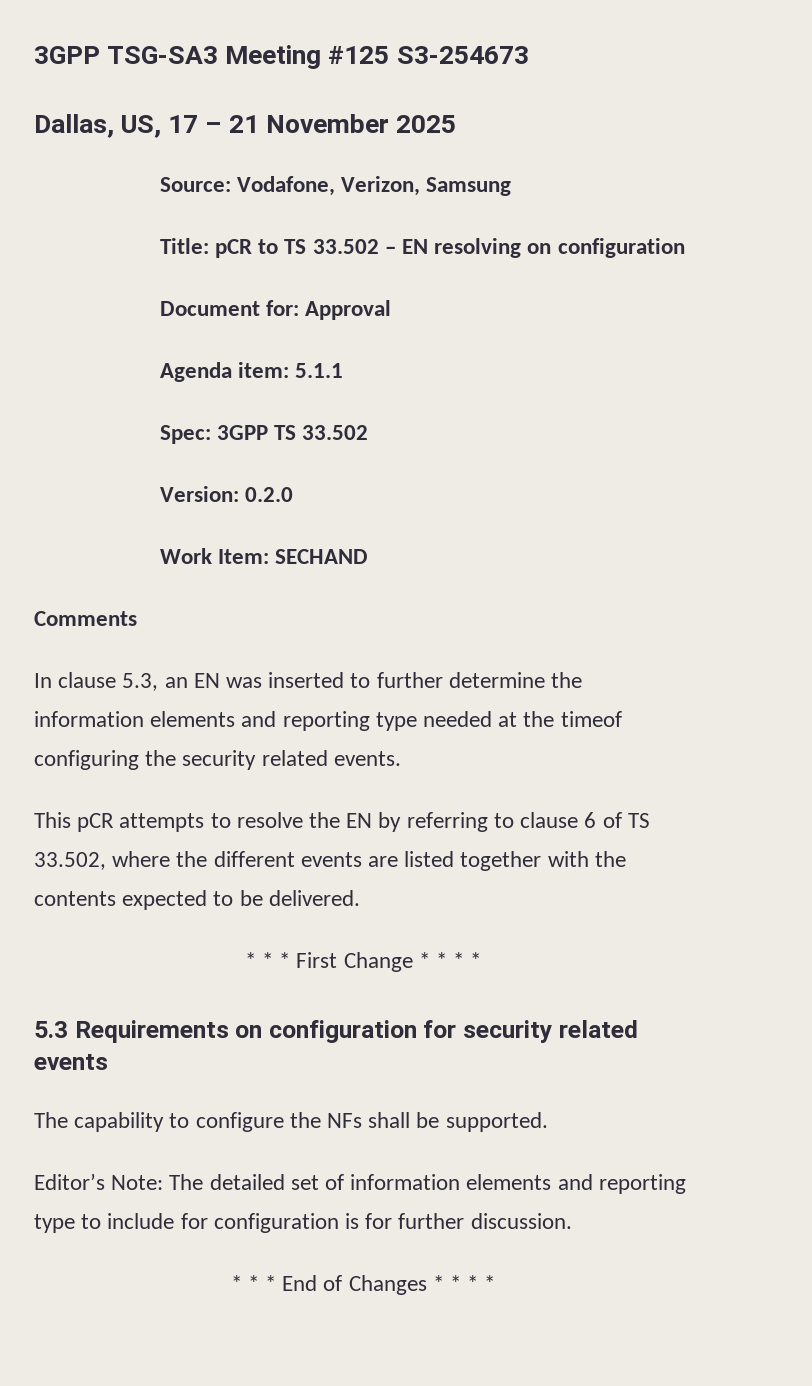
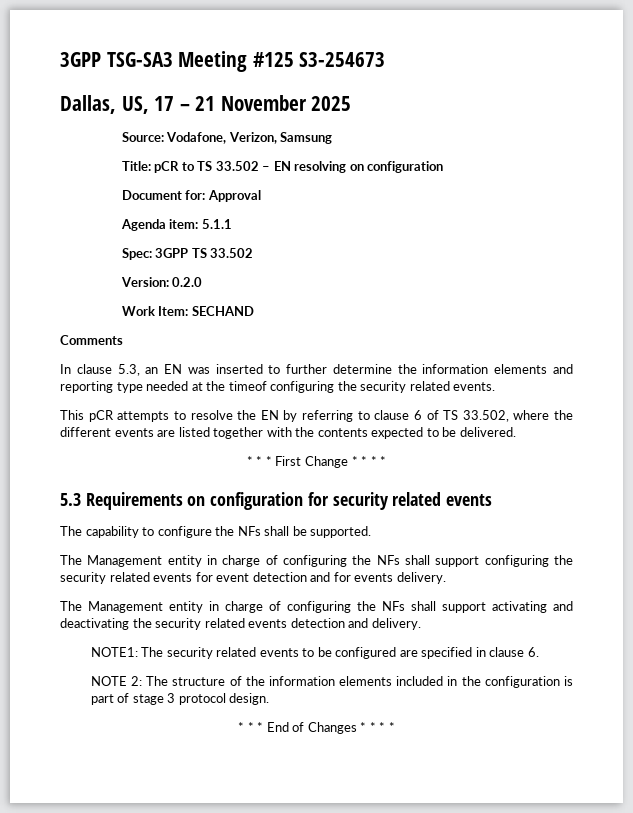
[34,1173,686,1194] [34,1213,572,1233] Editor’s Note: The detailed set of information elements and reporting type to include for configuration is for further discussion. -> [60,555,573,567] [60,572,446,584] [60,601,573,613] [60,618,421,630] [90,647,539,659] [90,676,573,688] [90,693,270,705] The Management entity in charge of configuring the NFs shall support configuring the security related events for event detection and for events delivery. // The Management entity in charge of configuring the NFs shall support activating and deactivating the security related events detection and delivery. // NOTE1: The security related events to be configured are specified in clause 6. // NOTE 2: The structure of the information elements included in the configuration is part of stage 3 protocol design.

